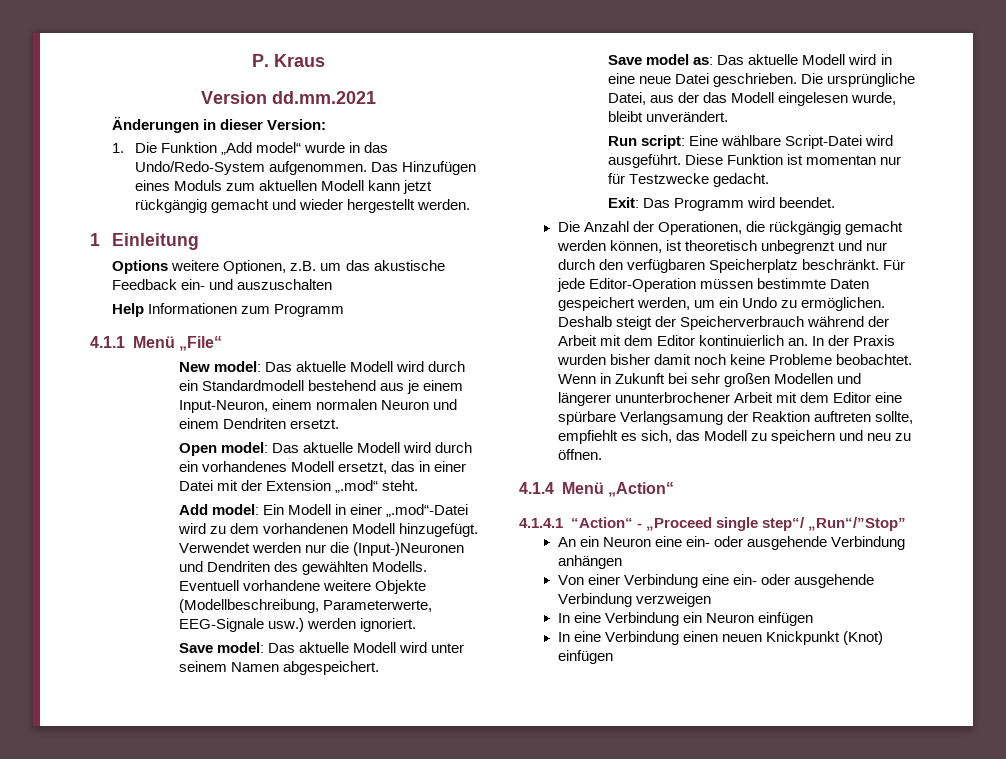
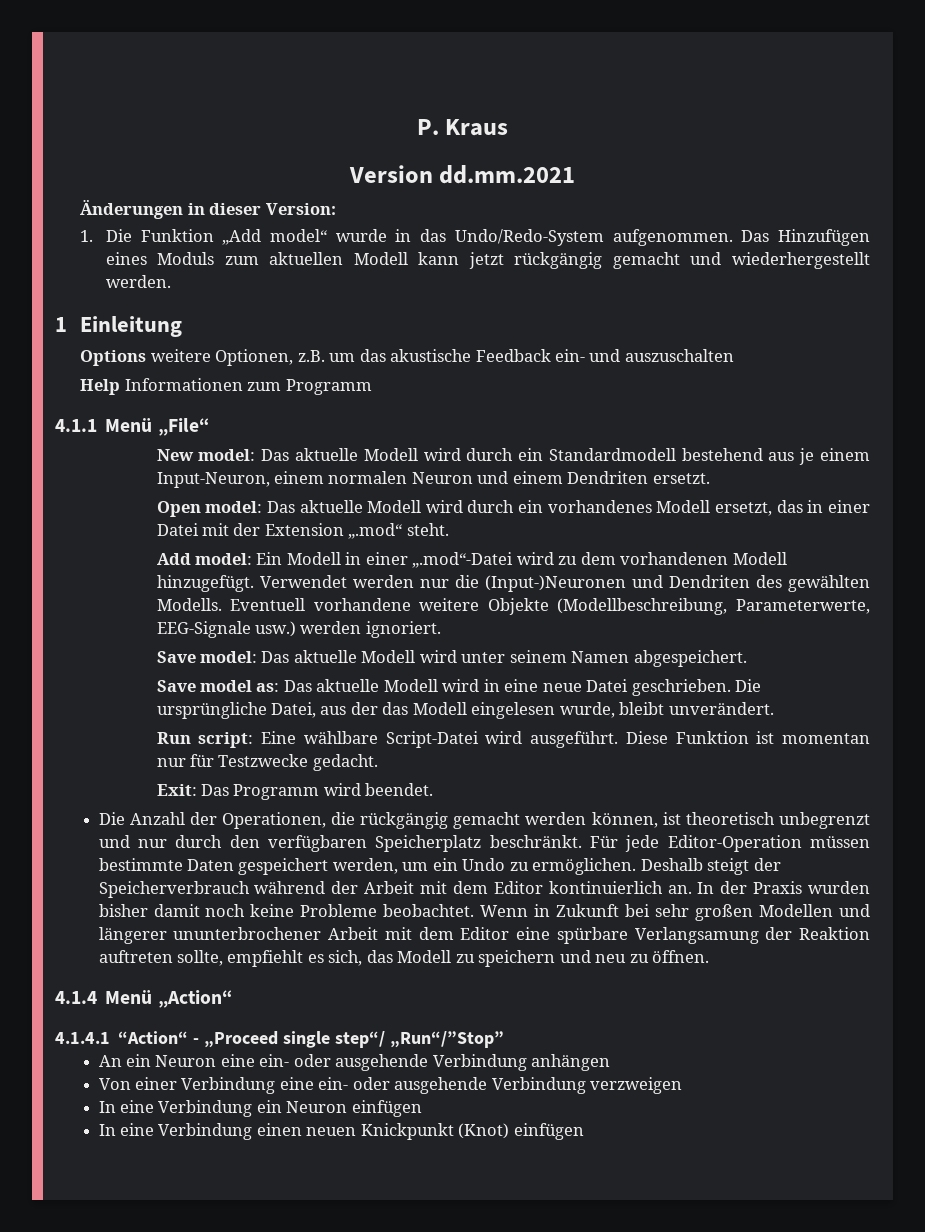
[298,199,415,213] wieder hergestellt -> [731,252,870,269] wiederhergestellt

